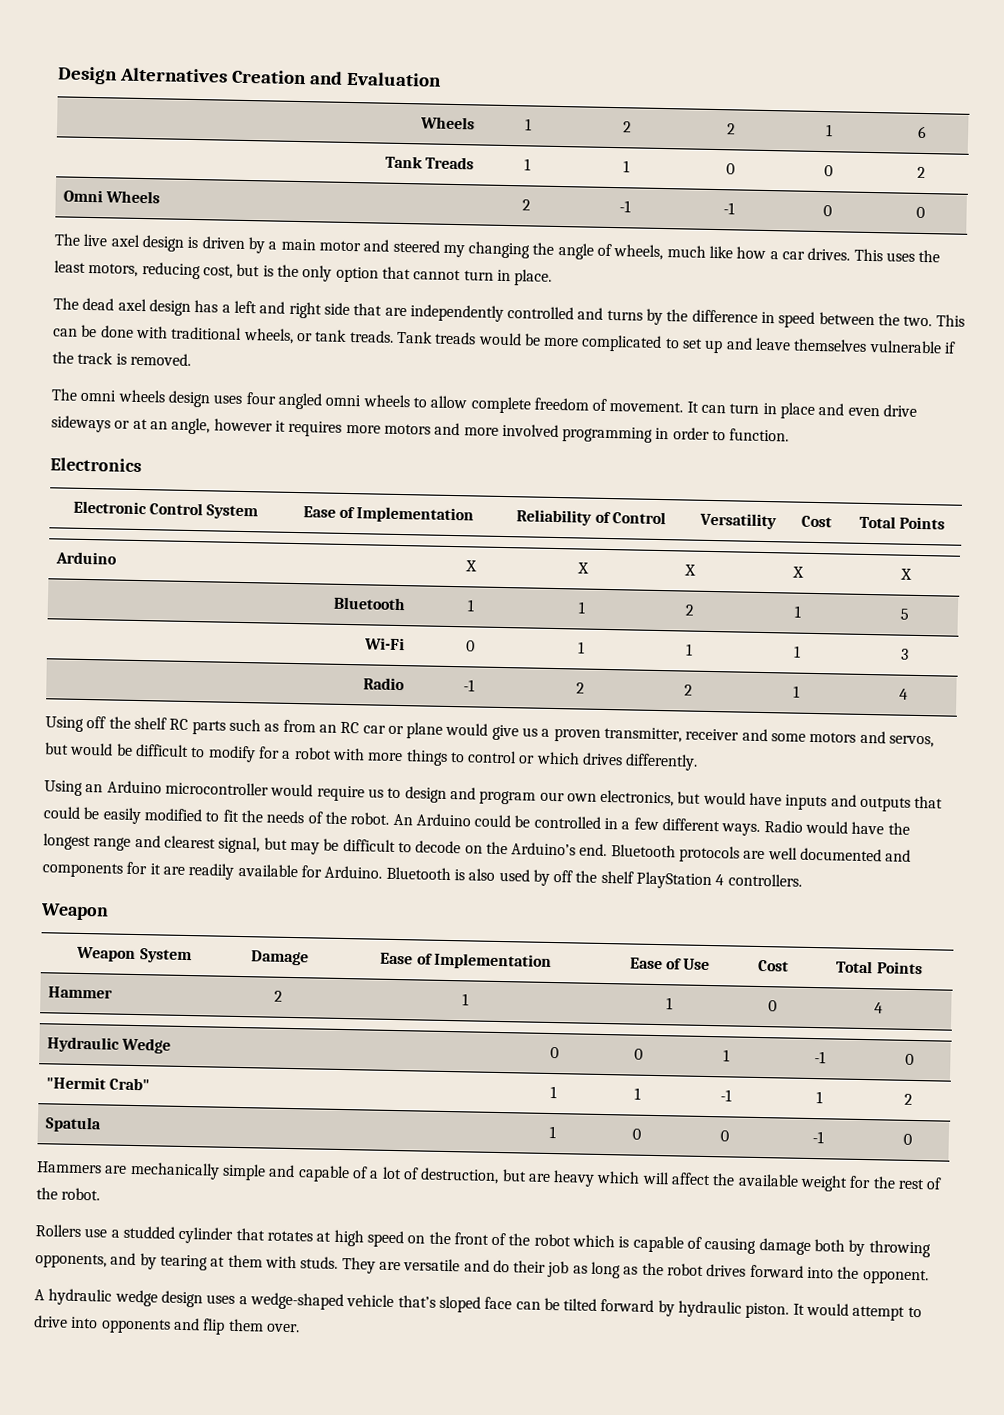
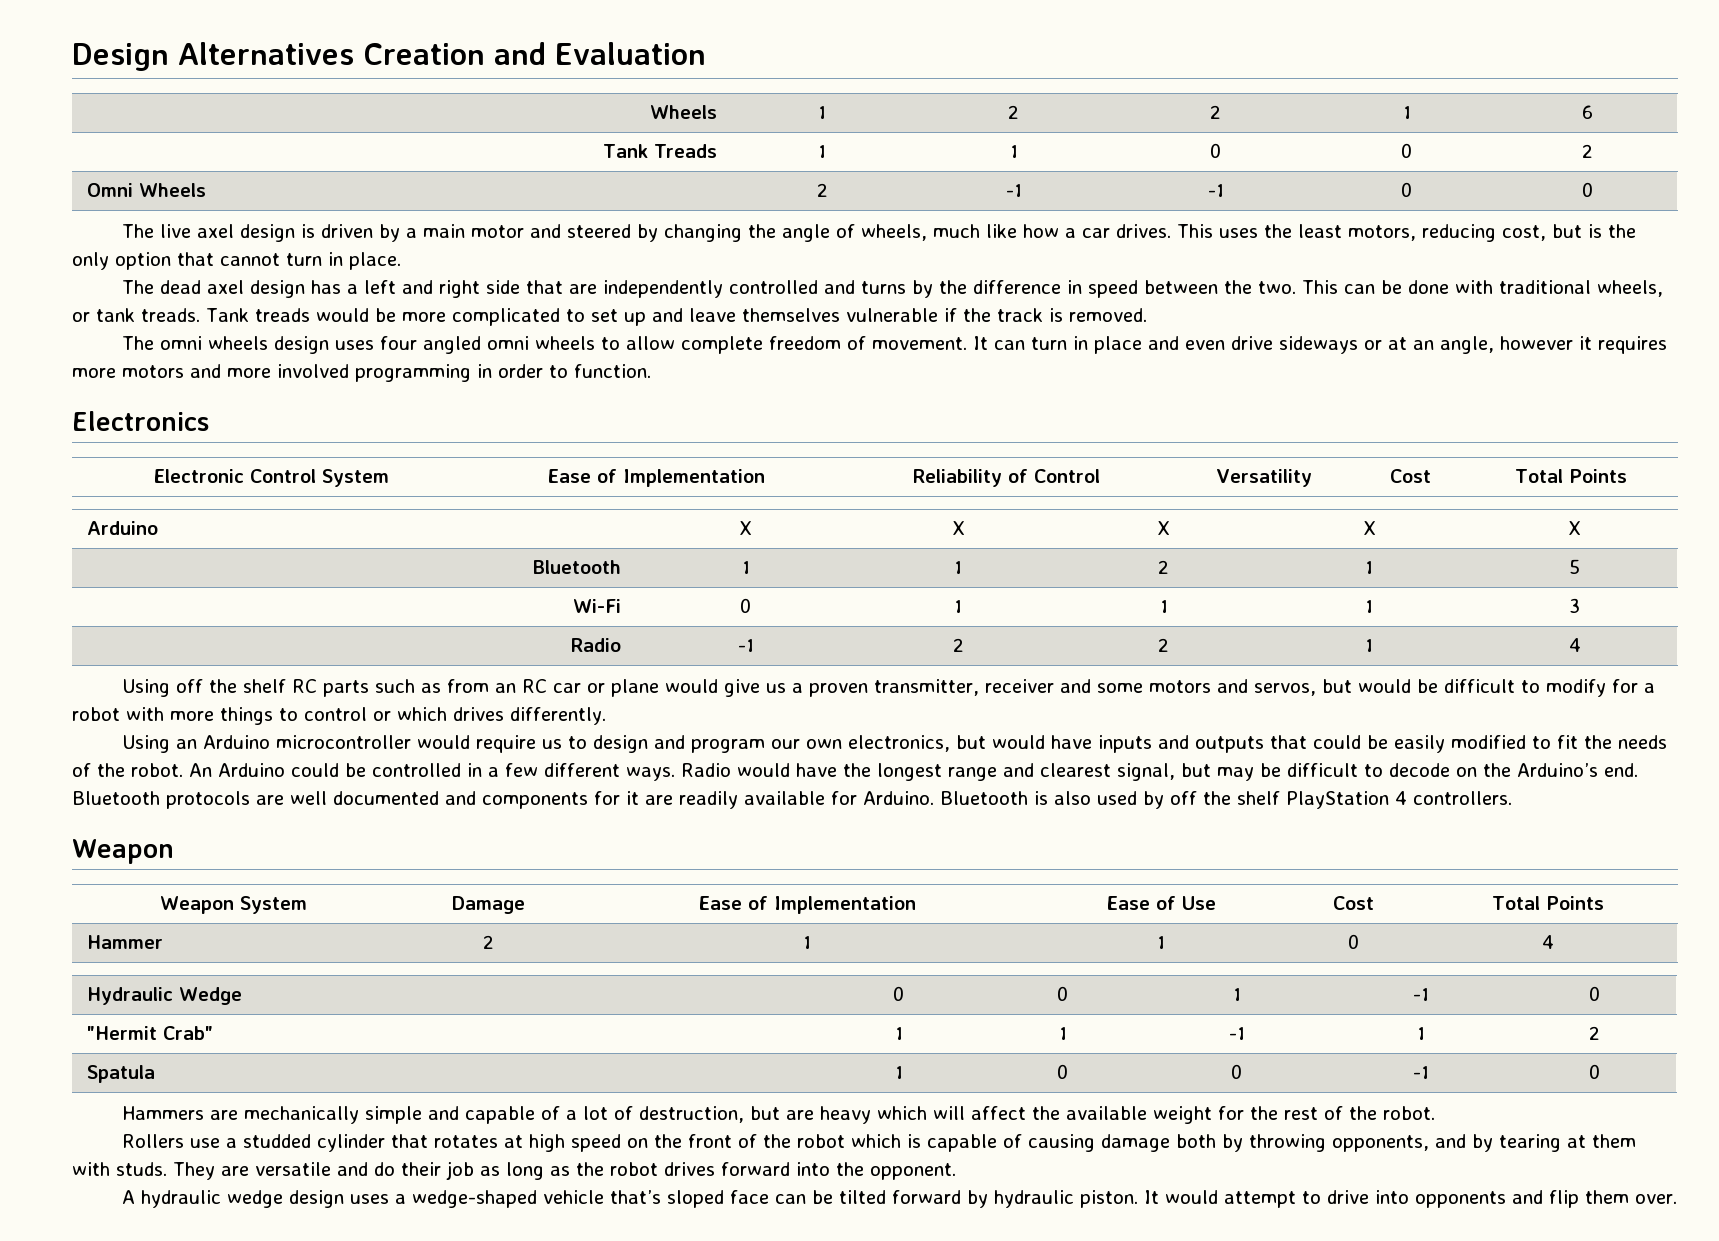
[442,244,465,258] my -> [636,224,658,242] by

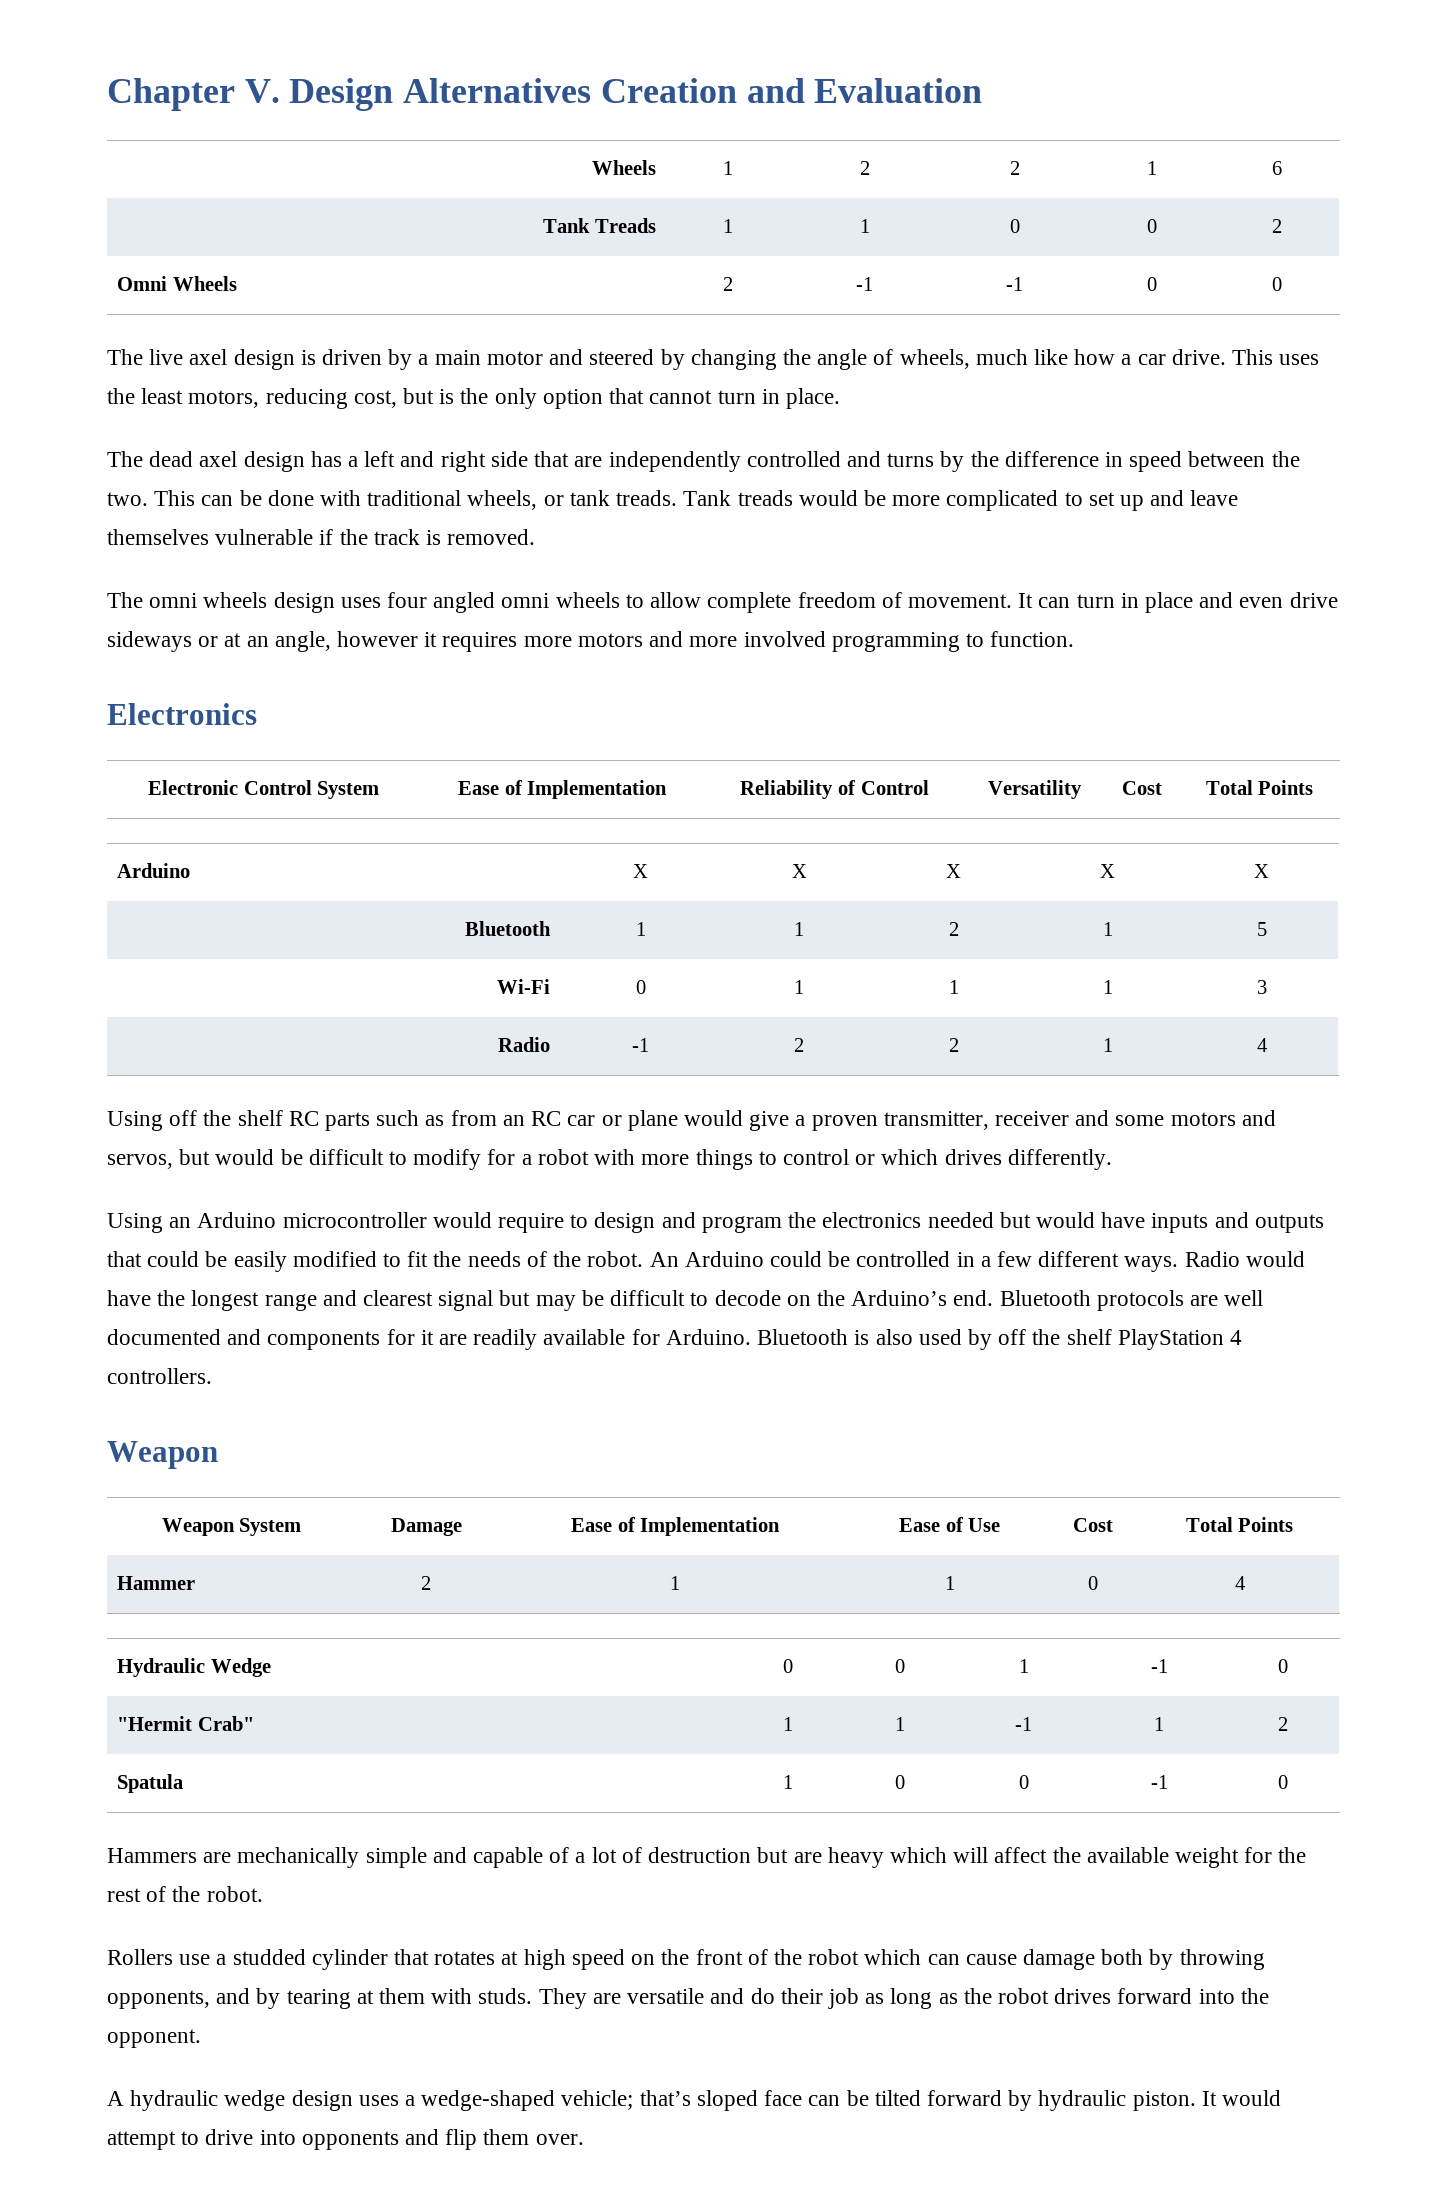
(72, 57) none -> [107,78,280,111] Chapter V.
[1115,224,1171,238] drives. -> [1171,349,1226,365] drive.
[477,364,543,378] in order -> (960, 642) none
[765,683,786,693] us -> (790, 1121) none
[541,739,562,749] us -> (565, 1223) none
[770,735,950,752] our own electronics, -> [788,1212,994,1228] the electronics needed
[1117,763,1175,781] signal, -> [438,1290,494,1311] signal
[638,1106,744,1123] destruction, -> [648,1847,752,1863] destruction
[906,1134,1095,1152] is capable of causing -> [927,1954,1017,1965] can cause
[542,1190,604,1204] vehicle -> [561,2090,634,2110] vehicle;

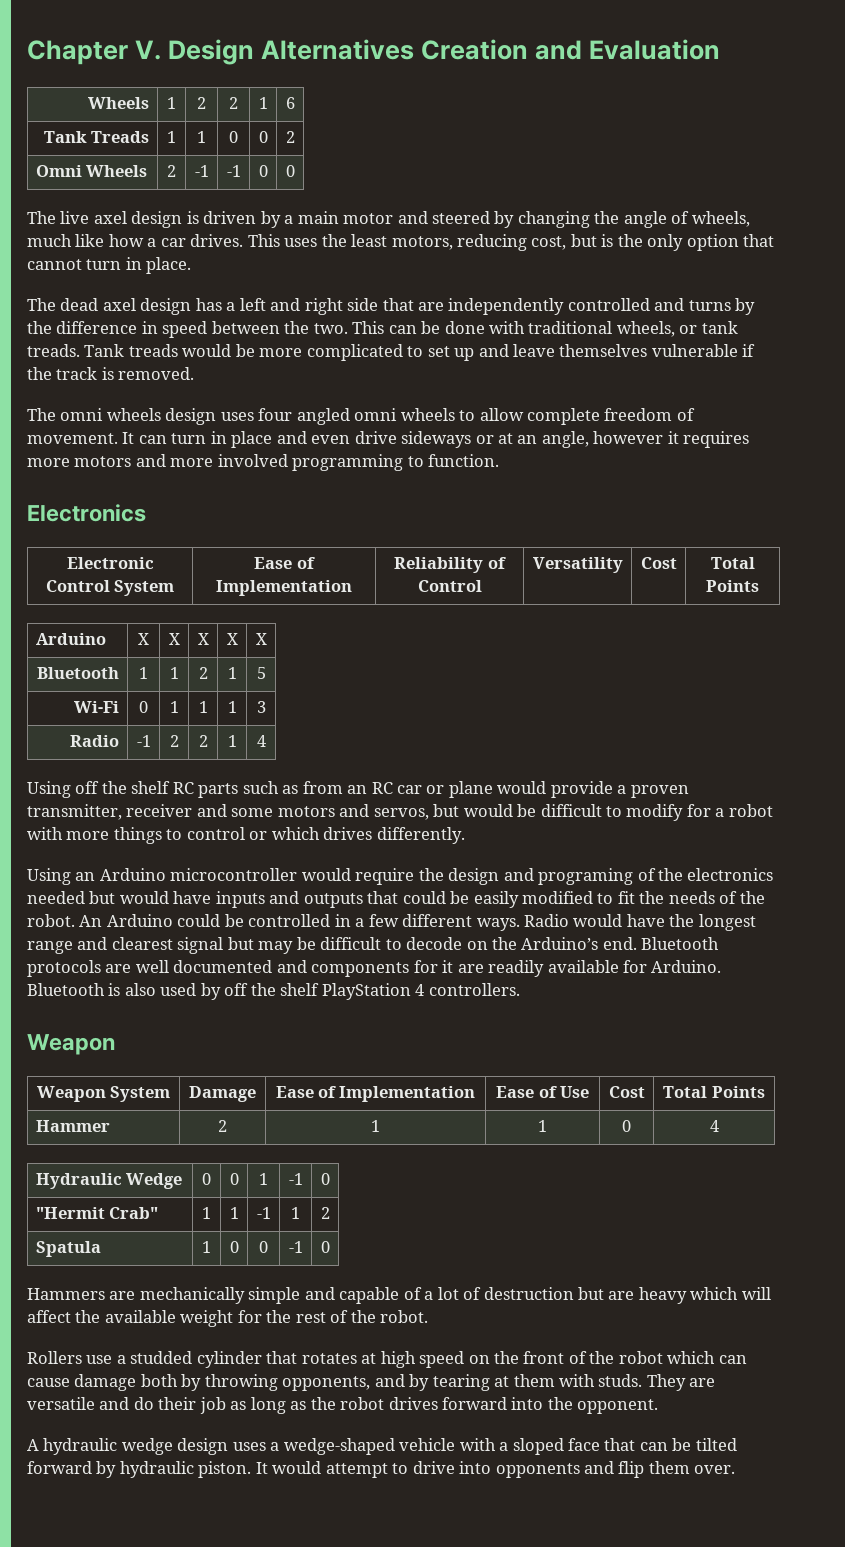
[1171,349,1226,365] drive. -> [190,234,244,247] drives.
[749,1111,790,1131] give -> [550,781,613,798] provide
[570,1214,589,1228] to -> [418,868,444,881] the
[701,1216,782,1233] program -> [538,868,656,885] programing of
[561,2090,691,2110] vehicle; that’s -> [399,1438,509,1451] vehicle with a
(803, 2098) none -> [604,1438,636,1451] that

